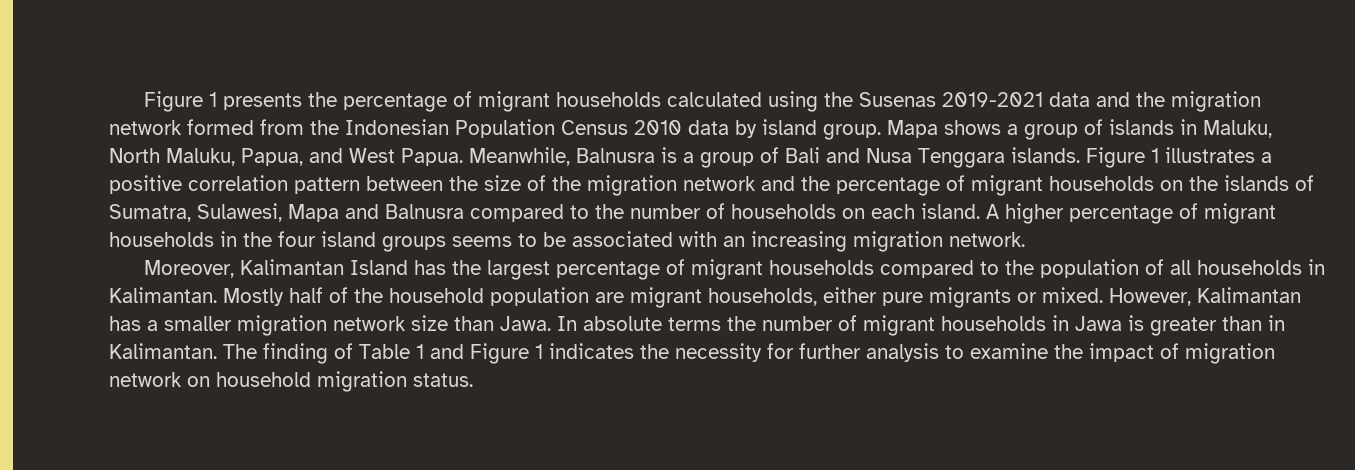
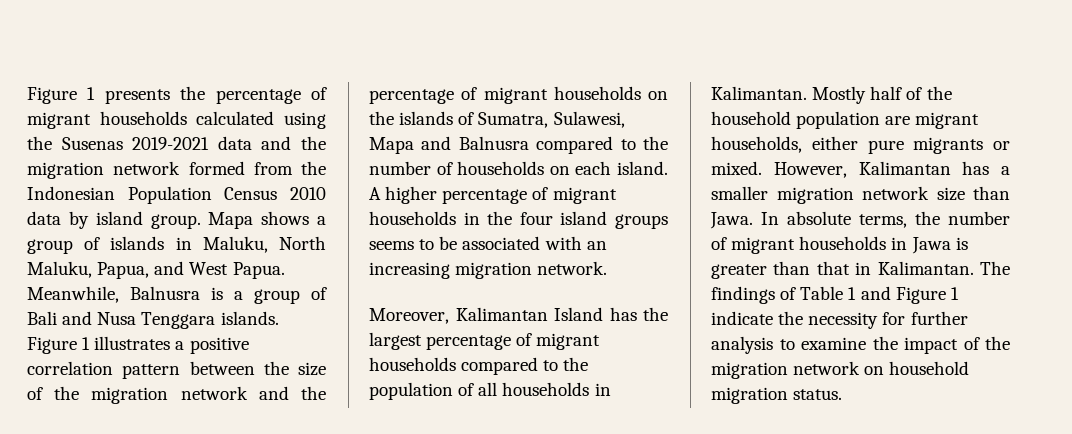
[668,317,721,331] terms -> [859,214,907,228] terms,
(1262, 323) none -> [816,261,850,275] that
[263,343,328,364] finding -> [711,286,775,304] findings
[549,343,634,359] indicates -> [711,311,773,325] indicate
(1179, 351) none -> [985,336,1010,350] the

